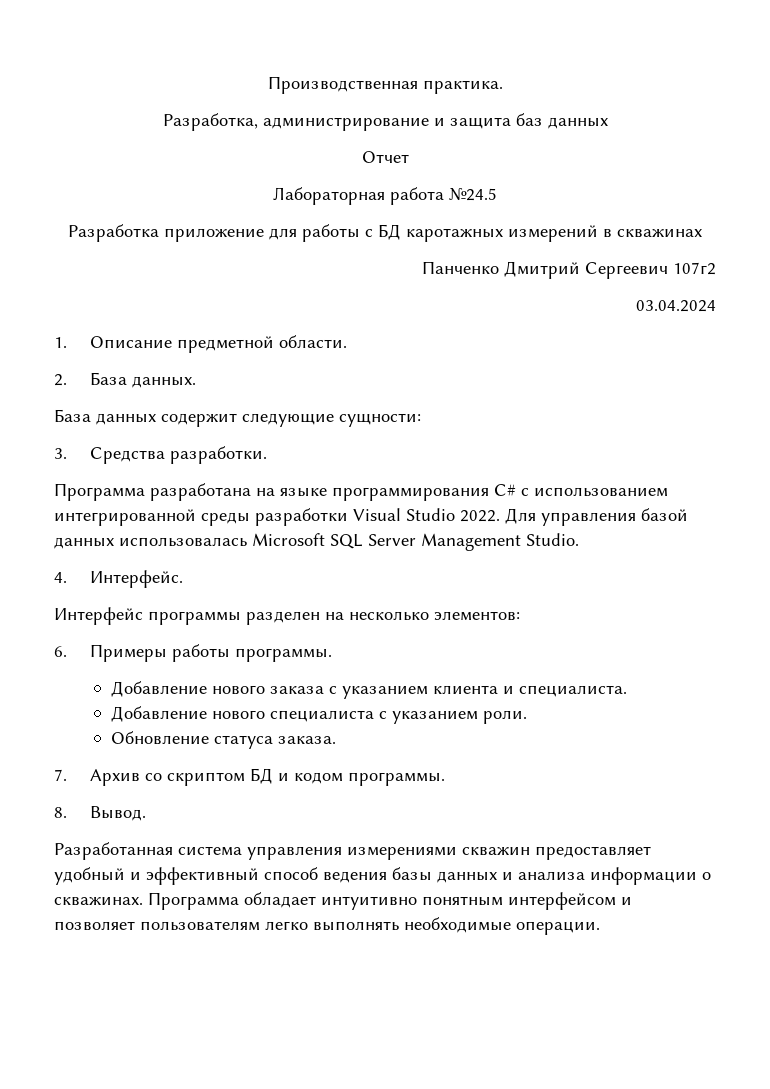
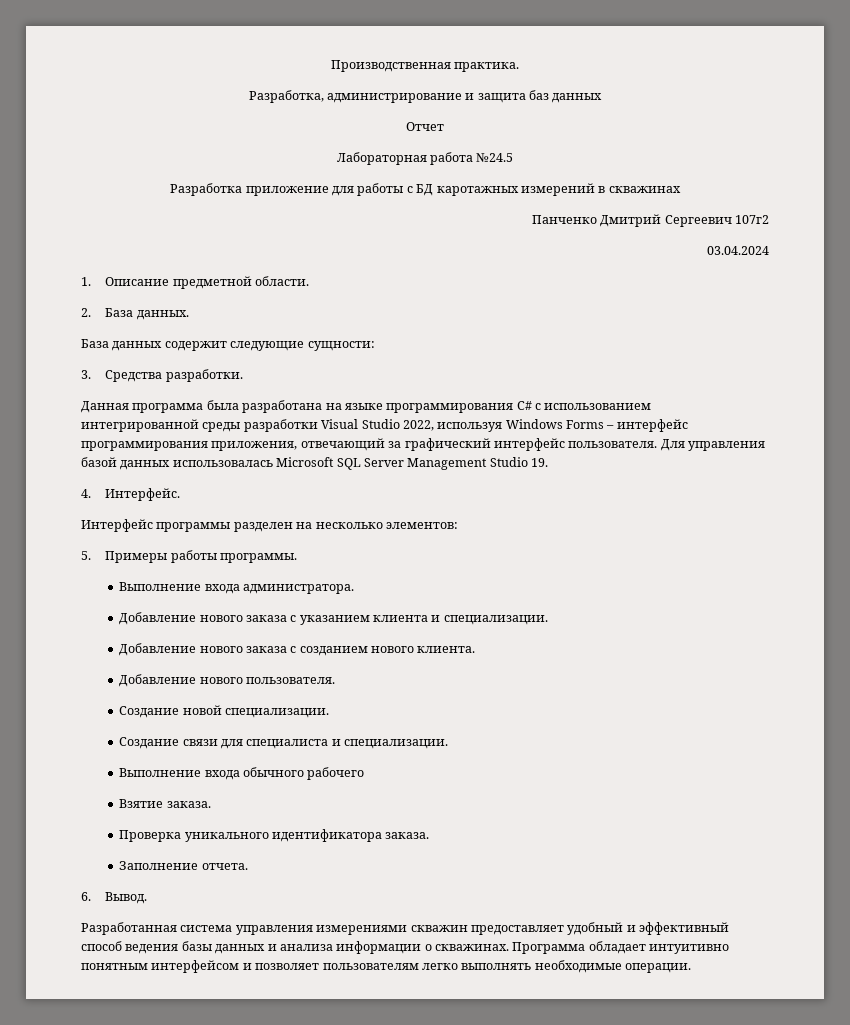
[54,483,145,501] Программа -> [81,400,239,413] Данная программа была
[460,510,500,522] 2022. -> [402,419,688,432] [81,438,658,451] 2022, используя Windows Forms – интерфейс программирования приложения, отвечающий за графический интерфейс пользователя.
[526,533,579,546] Studio. -> [489,457,548,467] Studio 19.
[54,646,67,657] 6. -> [81,551,91,560] 5.
(333, 655) none -> [119,582,354,594] // Выполнение входа администратора.
[518,685,627,697] [110,706,527,724] [110,731,336,749] [54,768,446,786] [54,807,67,818] специалиста. // Добавление нового специалиста с указанием роли. // Обновление статуса заказа. // 7. Архив со скриптом БД и кодом программы. // 8. -> [443,615,548,625] [119,643,476,656] [119,674,335,687] [119,705,329,718] [119,737,449,749] [119,767,365,780] [119,799,211,808] [119,829,430,842] [119,861,248,870] [81,892,91,901] специализации. // Добавление нового заказа с созданием нового клиента. // Добавление нового пользователя. // Создание новой специализации. // Создание связи для специалиста и специализации. // Выполнение входа обычного рабочего // Взятие заказа. // Проверка уникального идентификатора заказа. // Заполнение отчета. // 6.

